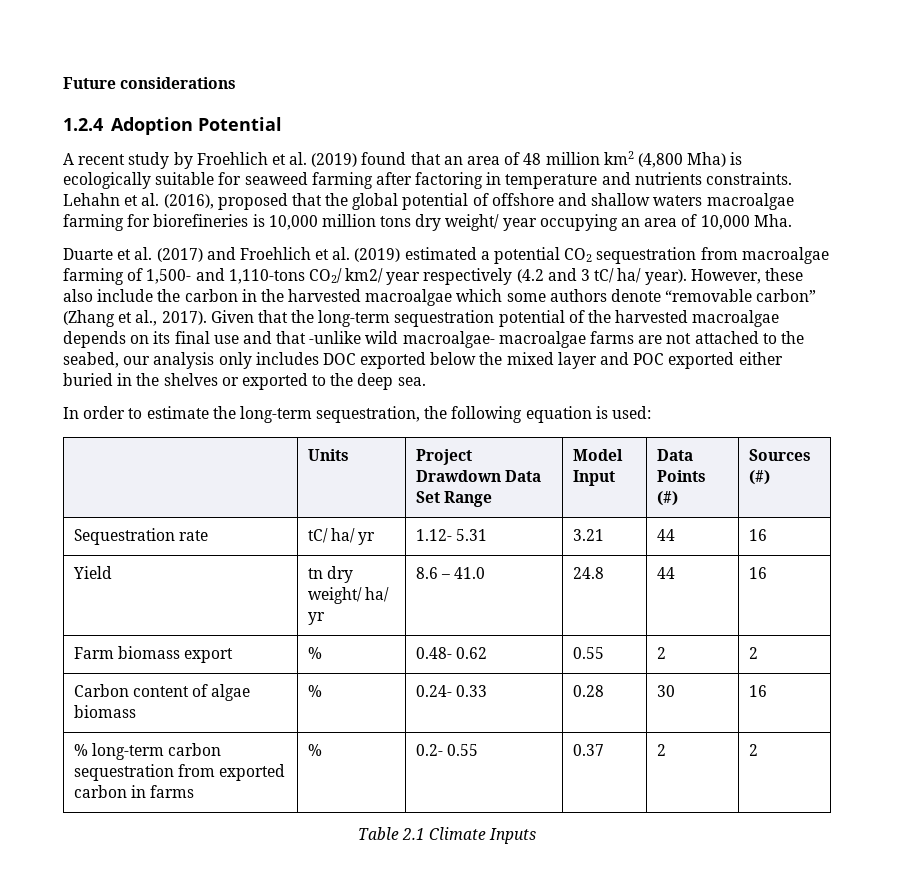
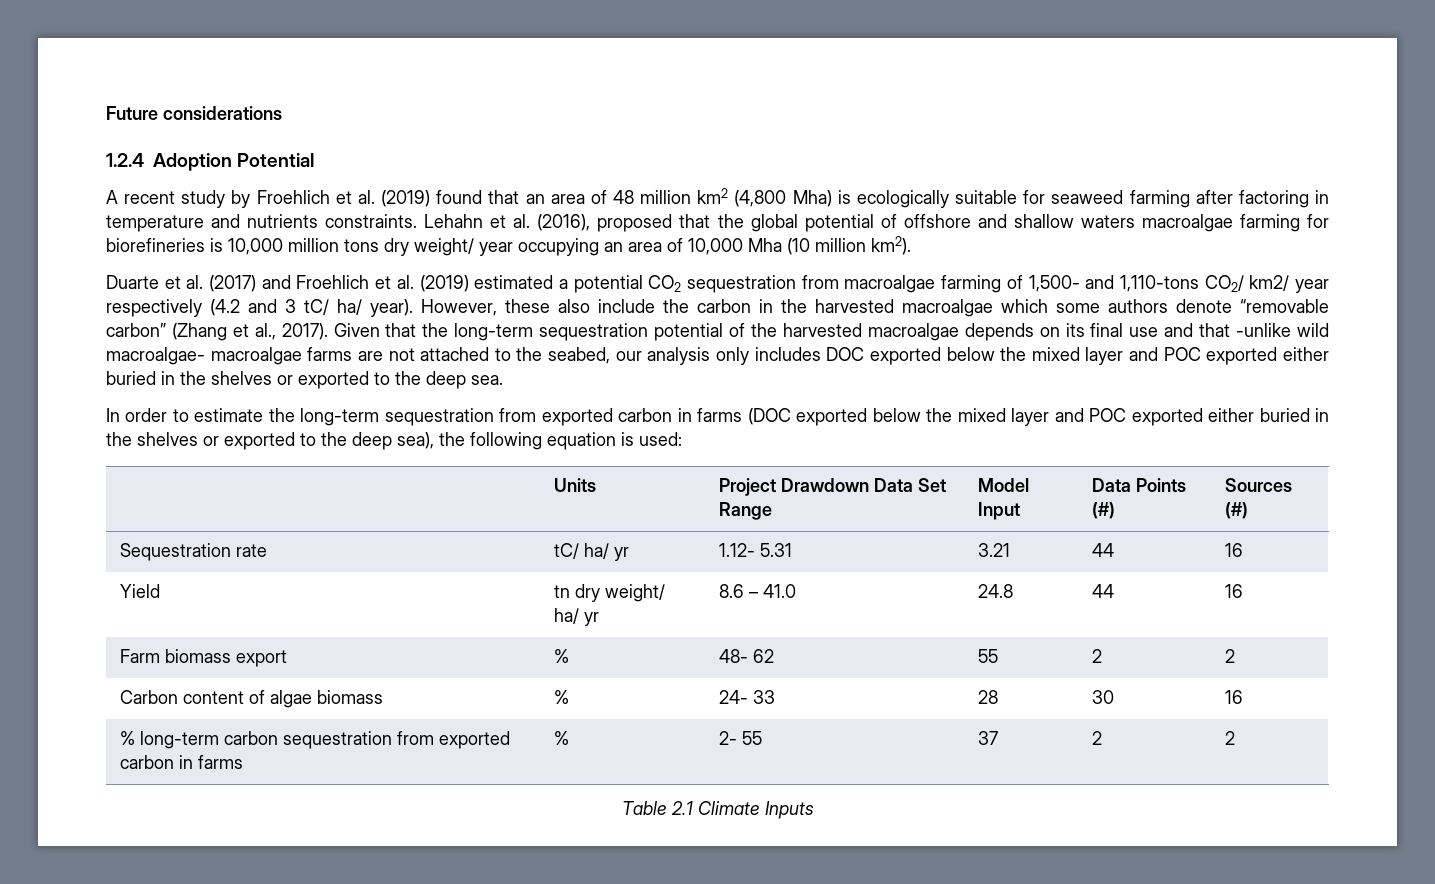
[753,214,792,227] Mha. -> [748,236,911,255] Mha (10 million km2).
[316,406,421,423] sequestration, -> [384,408,1330,426] [106,432,434,450] sequestration from exported carbon in farms (DOC exported below the mixed layer and POC exported either buried in the shelves or exported to the deep sea),
[415,647,487,659] [572,647,604,659] 0.48- 0.62 | 0.55 -> [718,649,774,663] [977,649,998,663] 48- 62 | 55
[415,685,487,697] [572,685,604,697] 0.24- 0.33 | 0.28 -> [718,690,775,704] [977,690,998,704] 24- 33 | 28
[415,744,478,756] [572,744,604,756] 0.2- 0.55 | 0.37 -> [718,731,762,745] [977,731,998,745] 2- 55 | 37

